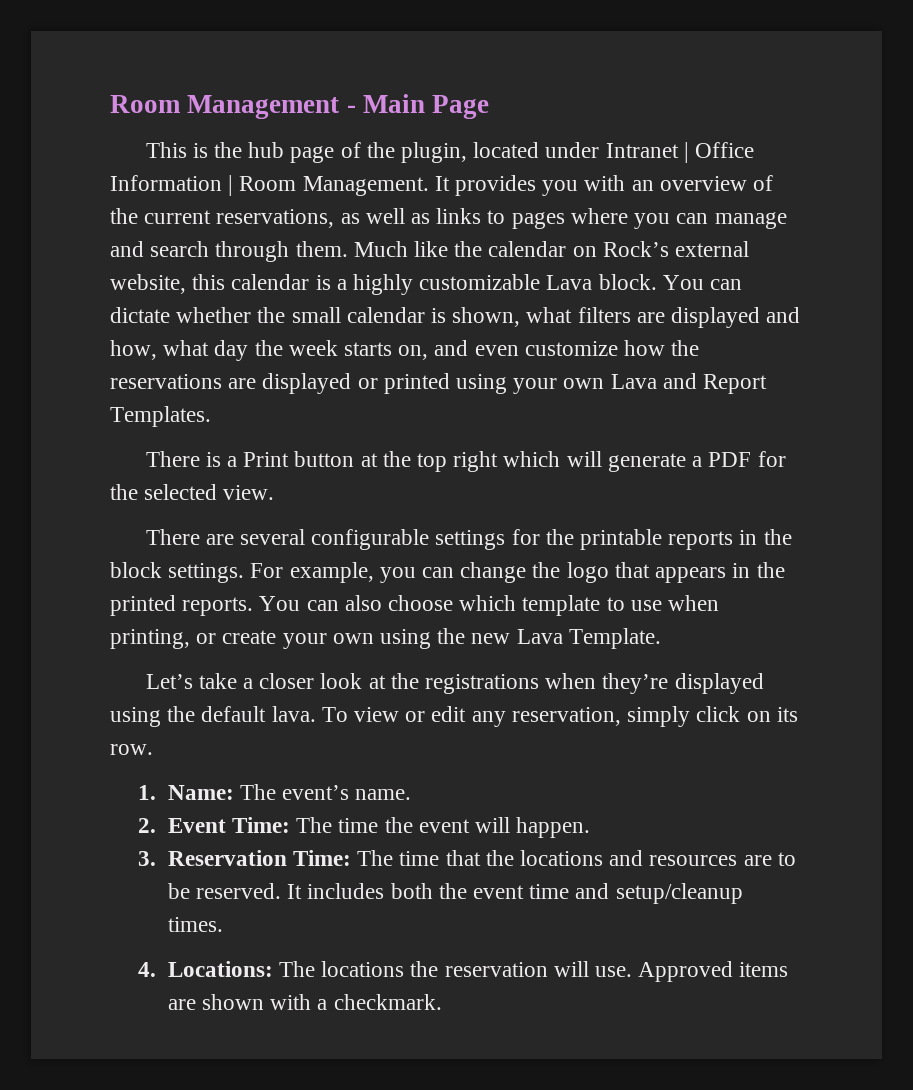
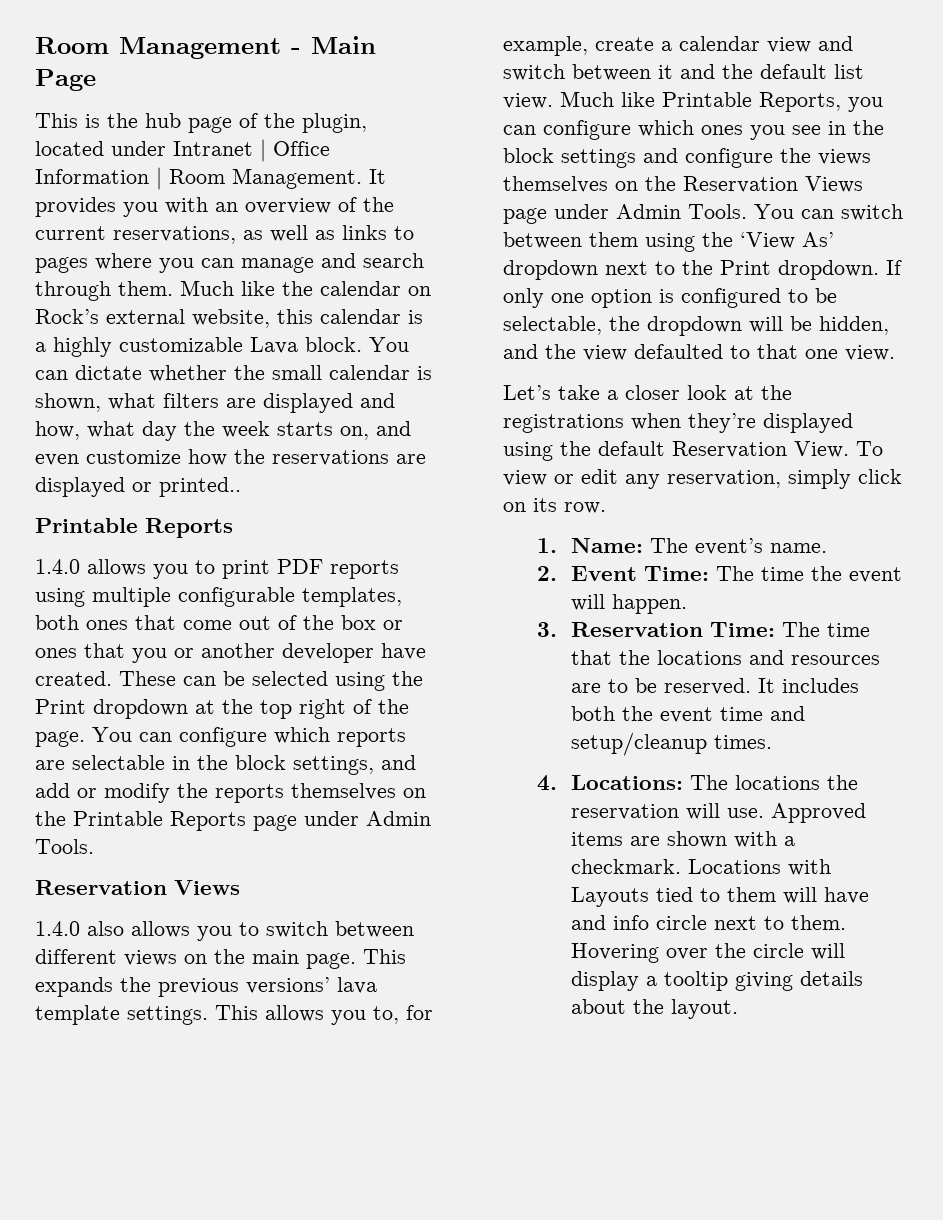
[383,373,768,394] [110,406,211,427] [145,451,786,472] [110,484,275,500] [145,529,792,550] [110,562,785,583] [110,595,720,616] [110,628,661,649] printed using your own Lava and Report Templates. // There is a Print button at the top right which will generate a PDF for the selected view. // There are several configurable settings for the printable reports in the block settings. For example, you can change the logo that appears in the printed reports. You can also choose which template to use when printing, or create your own using the new Lava Template. -> [159,477,241,497] [35,518,233,538] [35,559,399,579] [35,587,402,607] [35,615,403,630] [35,643,426,663] [35,671,423,691] [35,699,409,719] [35,727,406,747] [35,755,416,775] [35,783,426,803] [35,811,431,831] [35,839,94,854] [35,880,240,895] [35,921,414,941] [35,949,406,969] [35,977,377,997] [35,1005,433,1025] [503,36,853,56] [503,64,864,81] [503,91,883,112] [503,120,884,140] [503,148,871,168] [503,176,863,193] [503,204,903,224] [503,232,834,252] [503,260,902,280] [503,288,837,308] [503,316,889,336] [503,344,895,361] printed.. // Printable Reports // 1.4.0 allows you to print PDF reports using multiple configurable templates, both ones that come out of the box or ones that you or another developer have created. These can be selected using the Print dropdown at the top right of the page. You can configure which reports are selectable in the block settings, and add or modify the reports themselves on the Printable Reports page under Admin Tools. // Reservation Views // 1.4.0 also allows you to switch between different views on the main page. This expands the previous versions’ lava template settings. This allows you to, for example, create a calendar view and switch between it and the default list view. Much like Printable Reports, you can configure which ones you see in the block settings and configure the views themselves on the Reservation Views page under Admin Tools. You can switch between them using the ‘View As’ dropdown next to the Print dropdown. If only one option is configured to be selectable, the dropdown will be hidden, and the view defaulted to that one view.
[271,706,316,722] lava. -> [672,441,849,458] Reservation View.
(442, 1002) none -> [688,859,832,876] [571,887,870,907] [571,915,847,930] [571,943,846,963] [571,971,864,991] [571,999,739,1019] Locations with Layouts tied to them will have and info circle next to them. Hovering over the circle will display a tooltip giving details about the layout.

